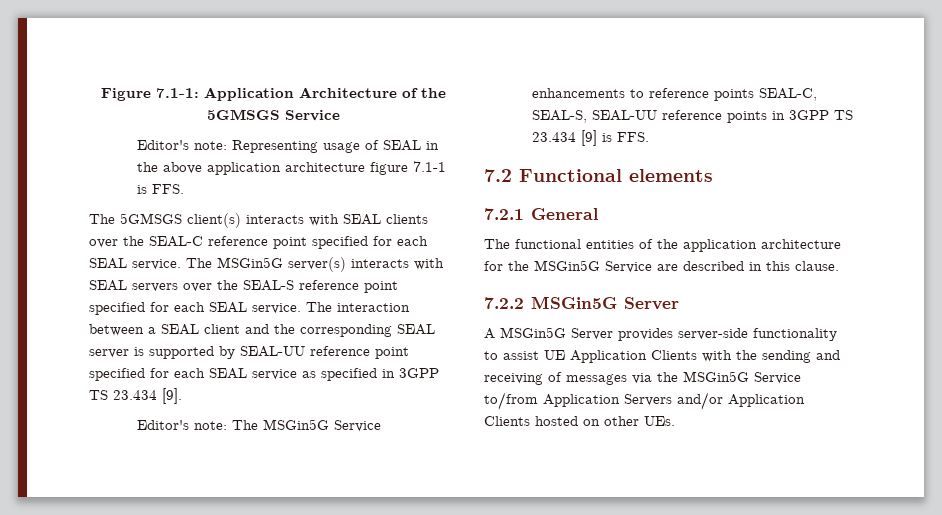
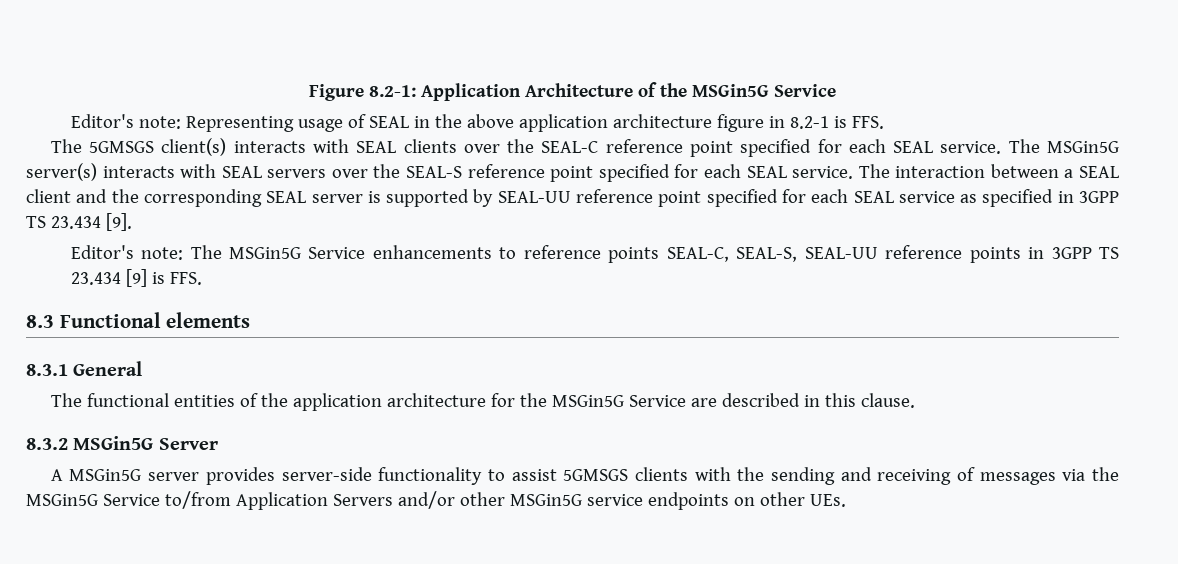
[156,88,199,98] 7.1-1: -> [369,85,417,97] 8.2-1:
[207,109,280,120] 5GMSGS -> [691,84,769,97] MSGin5G
[412,161,446,172] 7.1-1 -> [768,116,829,129] in 8.2-1
[484,169,512,182] 7.2 -> [26,315,54,328] 8.3
[484,208,524,220] 7.2.1 -> [26,364,68,376] 8.3.1
[484,297,524,309] 7.2.2 -> [26,438,68,450] 8.3.2
[571,328,613,340] Server -> [148,472,200,481] server
[544,350,697,363] UE Application Clients -> [563,467,688,481] 5GMSGS clients
[728,394,805,407] [484,416,578,426] Application Clients hosted -> [459,492,729,510] other MSGin5G service endpoints

